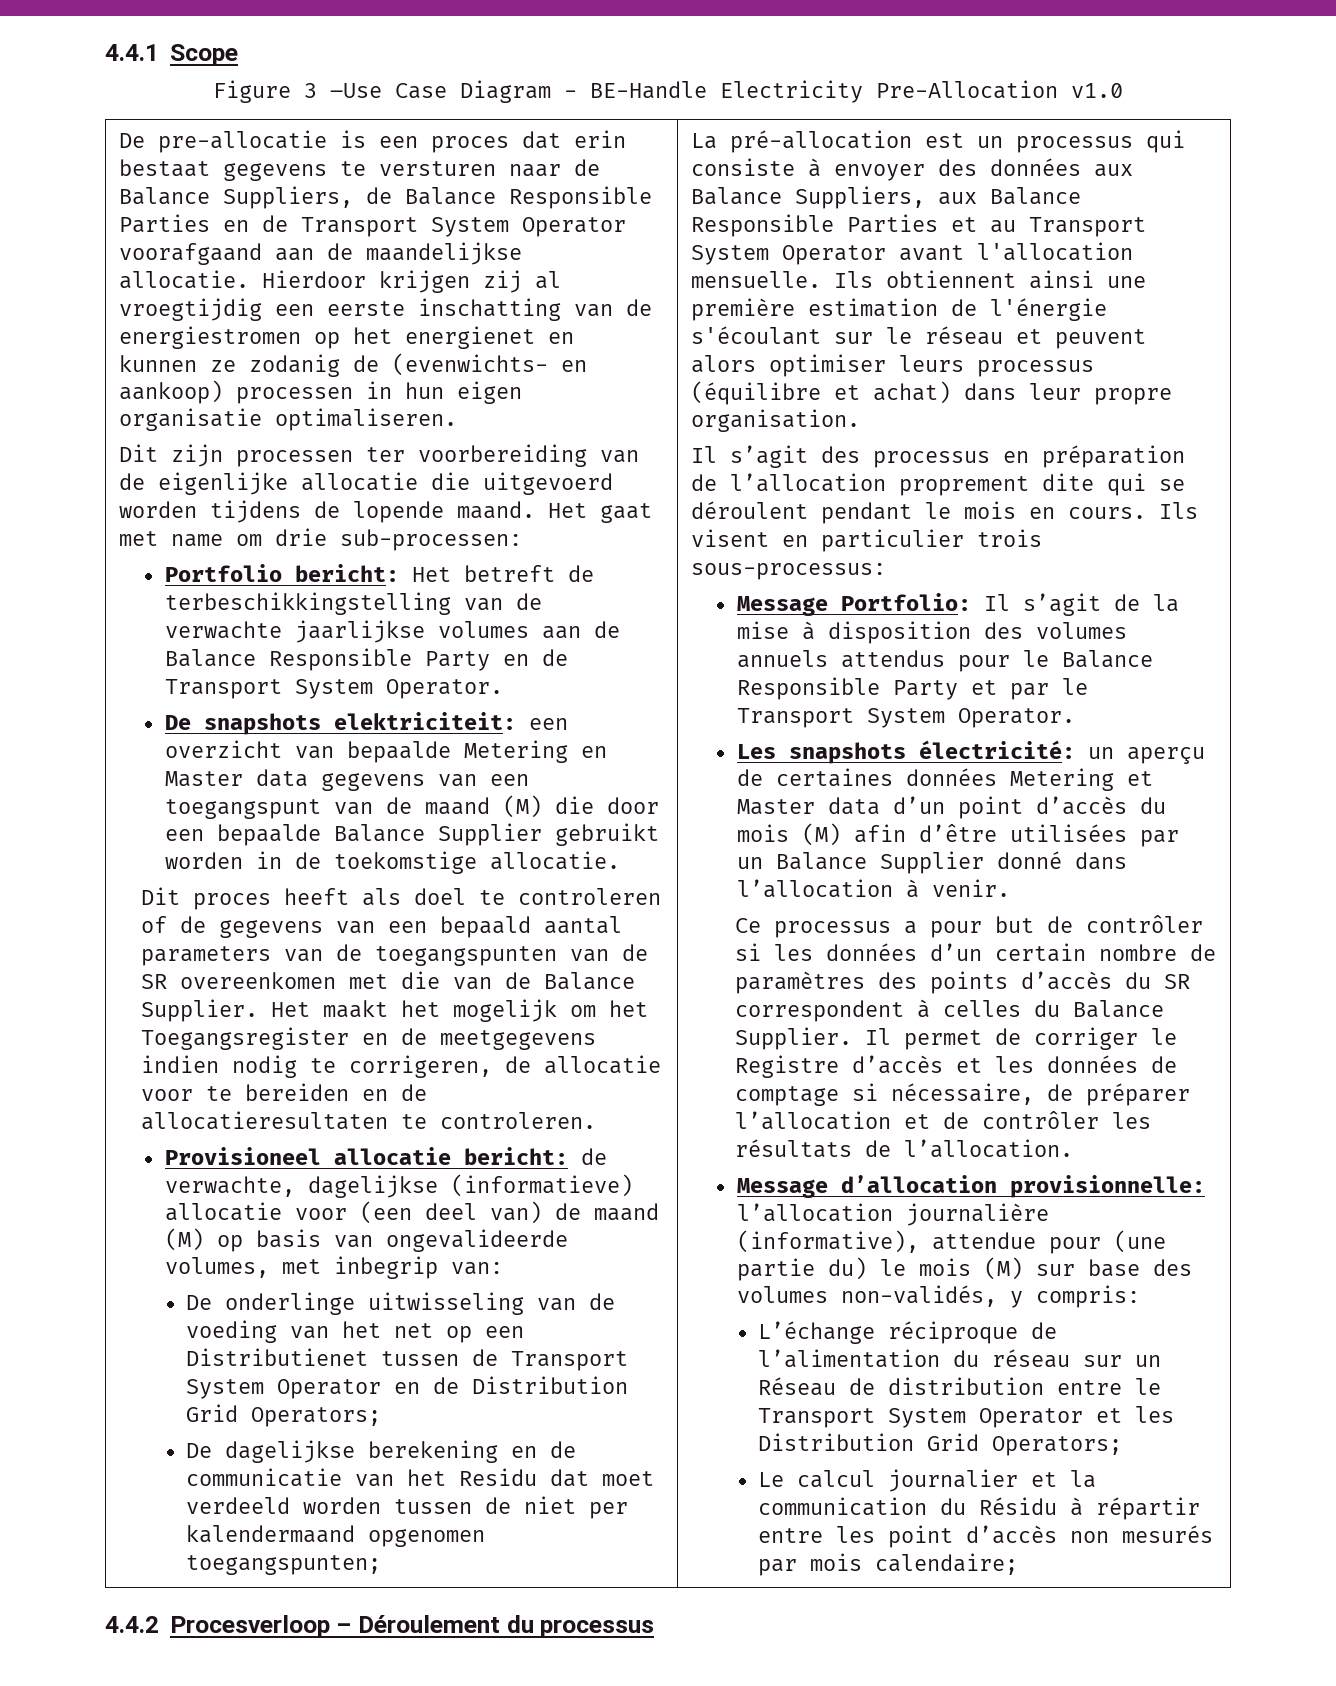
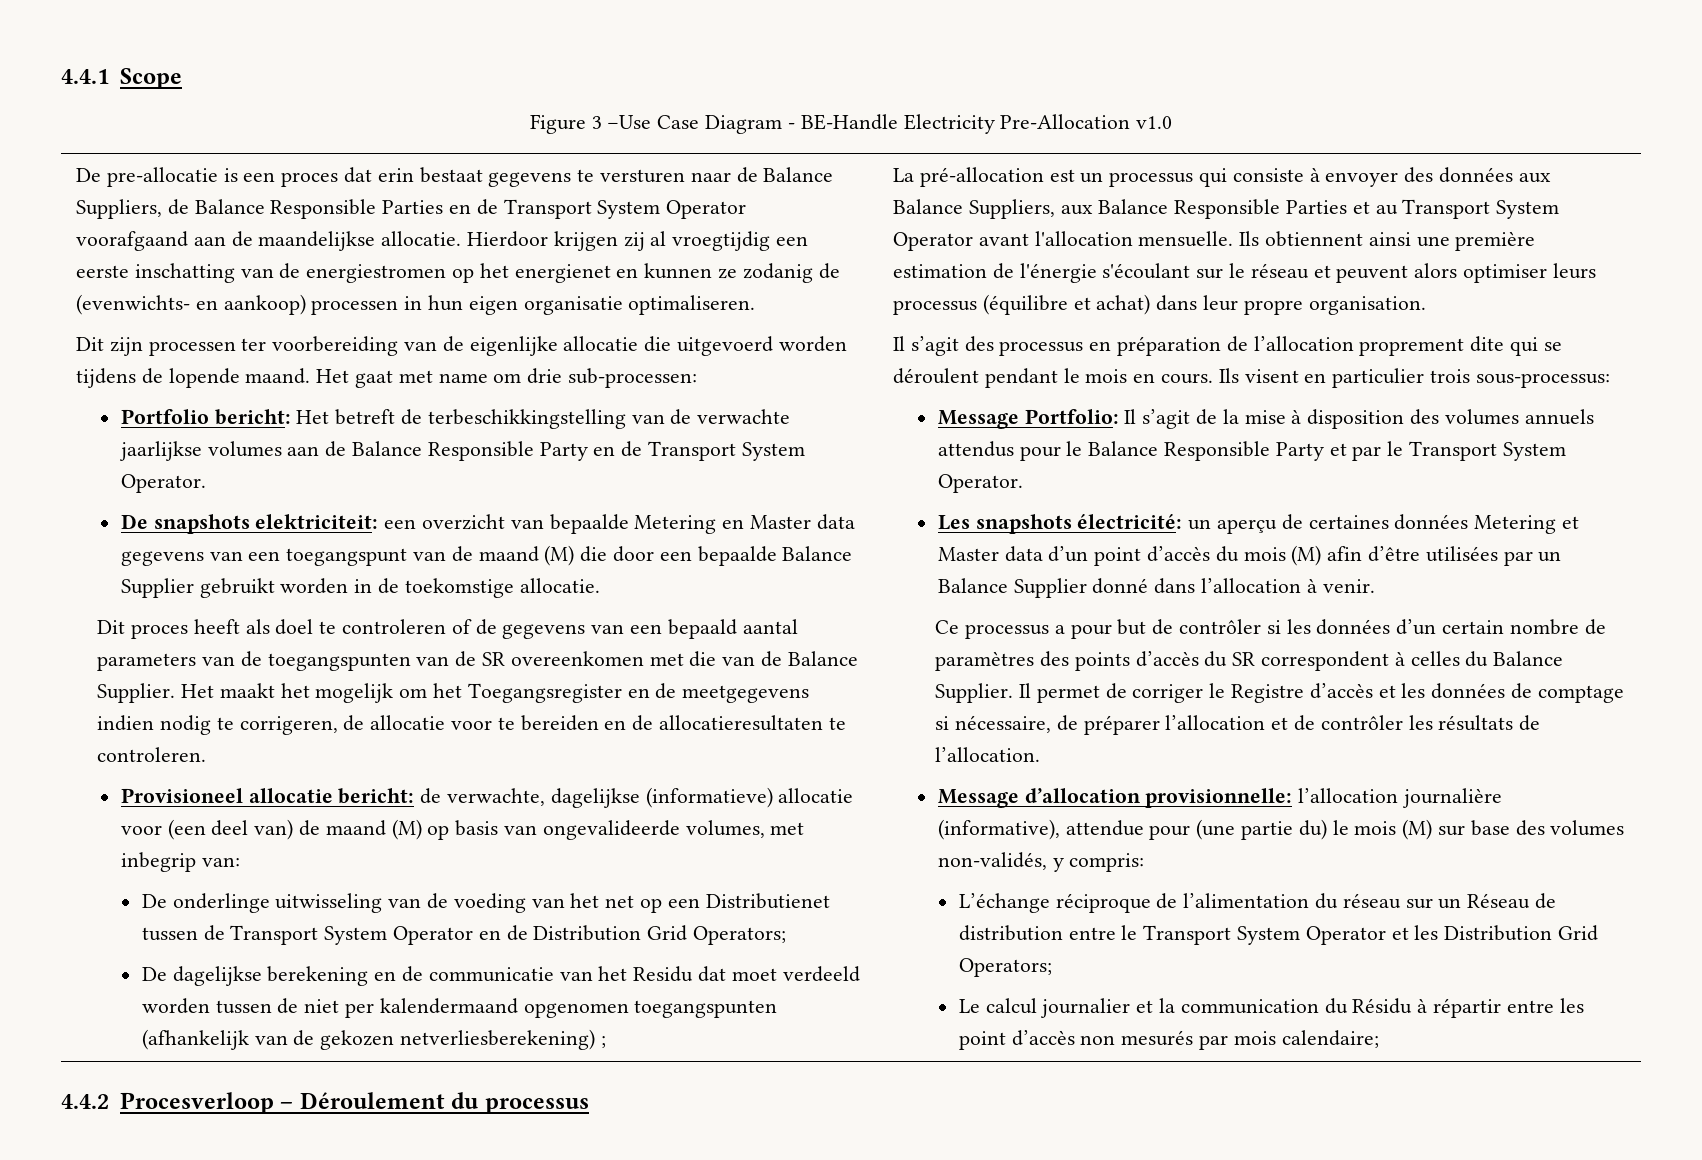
[186,1555,382,1575] toegangspunten; -> [634,1000,778,1018] [141,1029,606,1050] toegangspunten (afhankelijk van de gekozen netverliesberekening) ;

